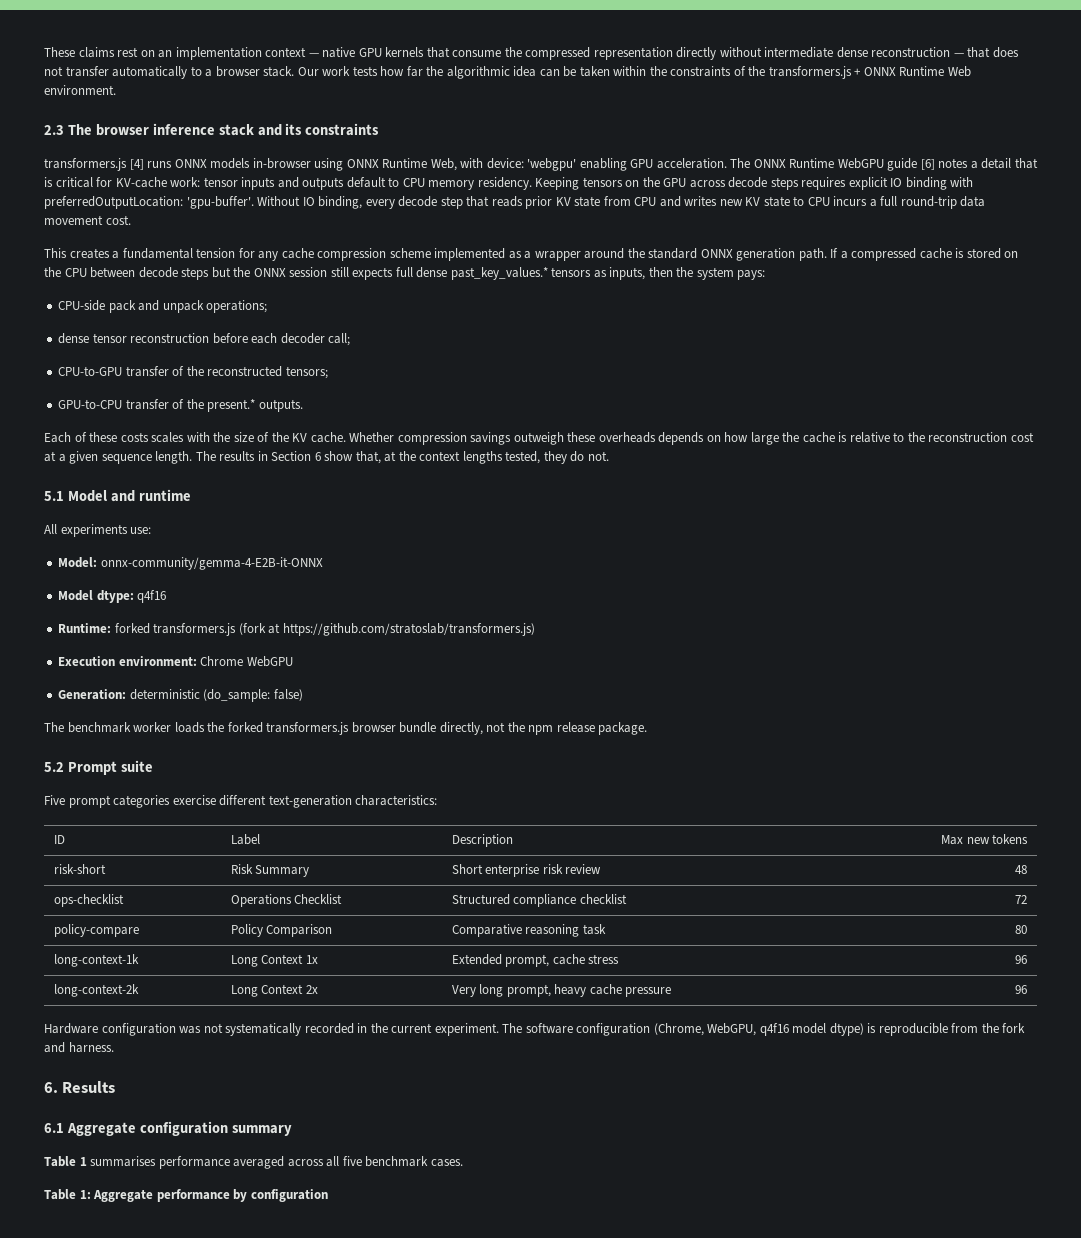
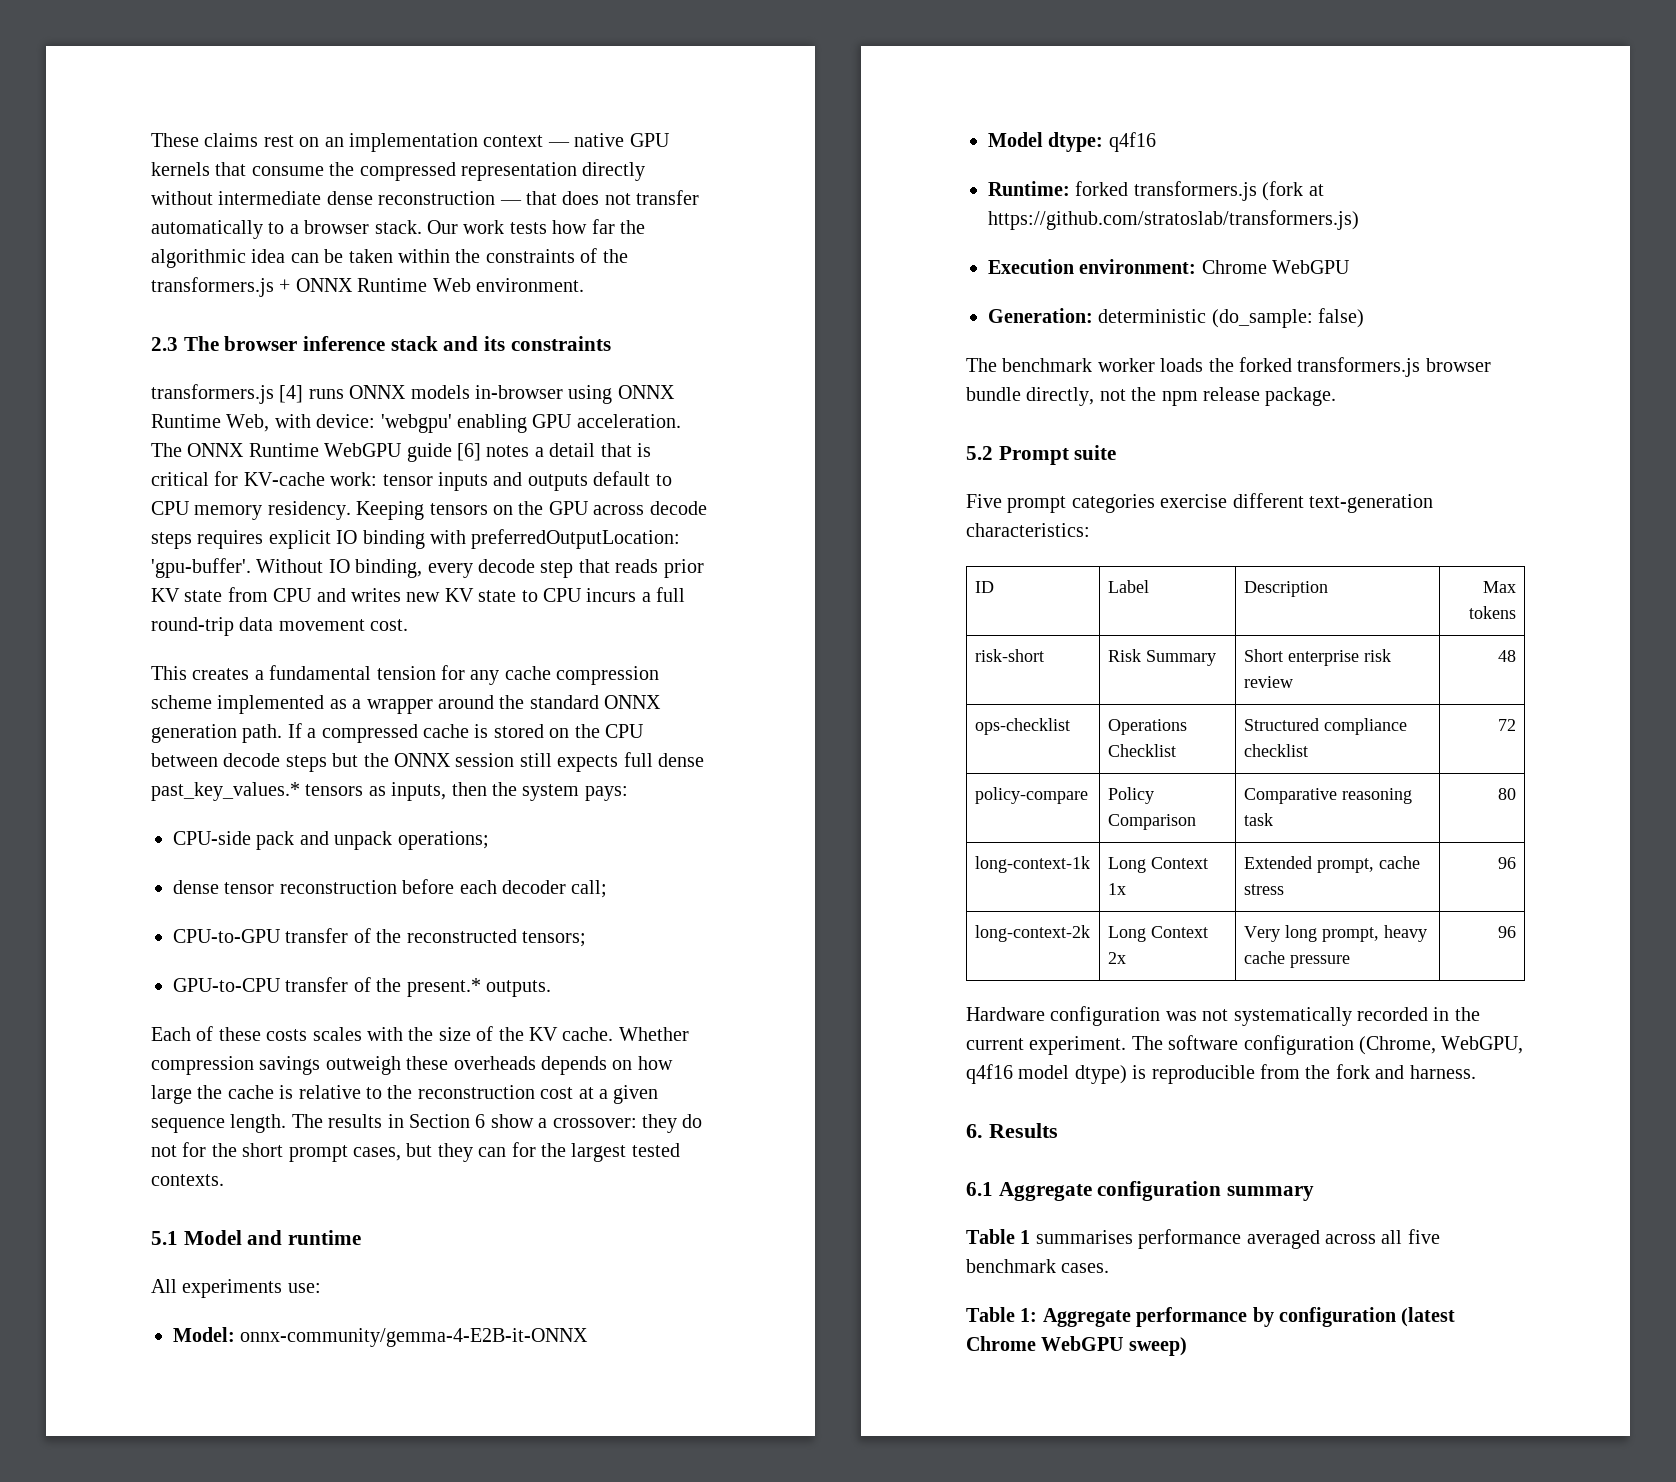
[355,451,609,464] that, at the context lengths tested, they do not. -> [538,1114,703,1133] [151,1142,680,1162] [151,1174,224,1186] a crossover: they do not for the short prompt cases, but they can for the largest tested contexts.
[966,837,990,844] new -> (1517, 587) none
(328, 1195) none -> [1401,1307,1456,1327] [966,1336,1187,1356] (latest Chrome WebGPU sweep)

